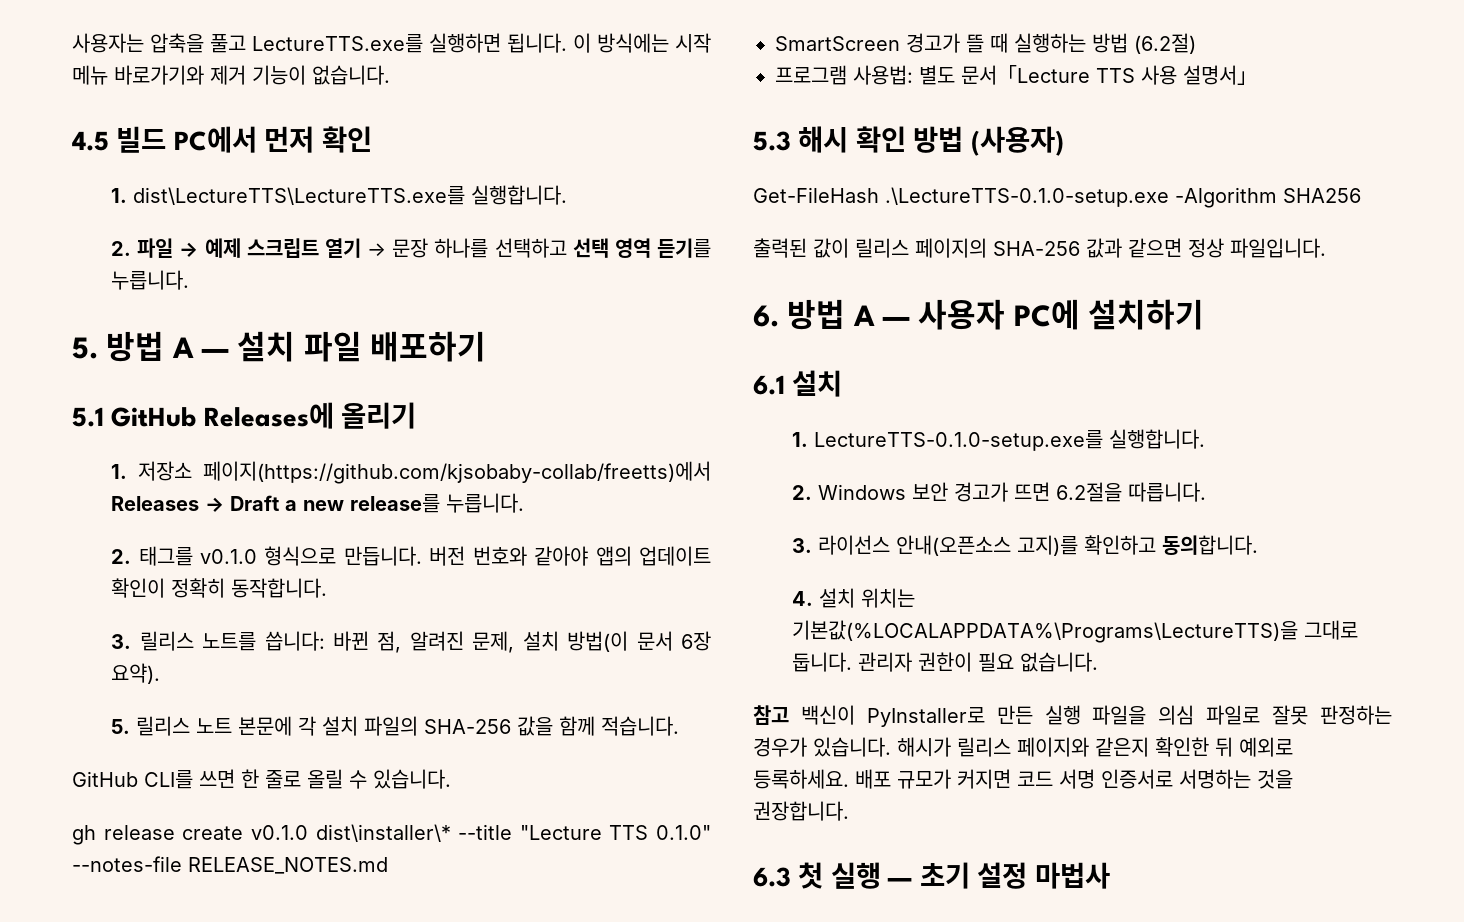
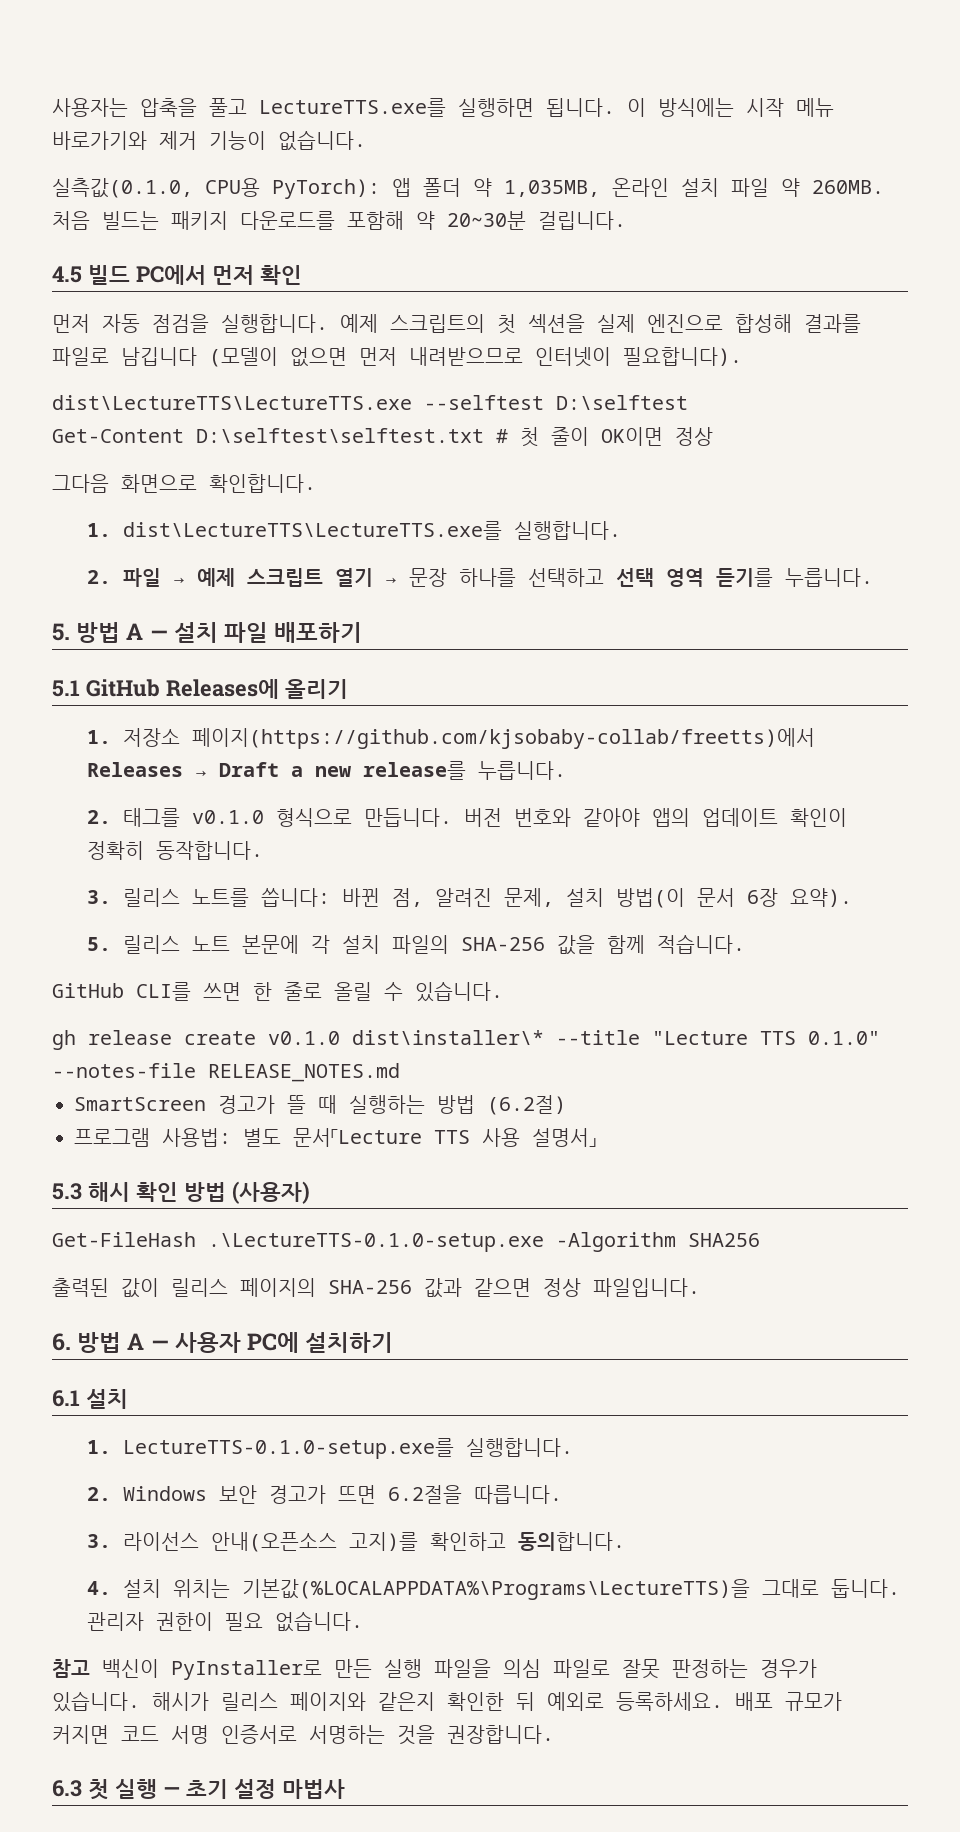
(390, 75) none -> [52,178,884,199] [52,211,626,230] // 실측값(0.1.0, CPU용 PyTorch): 앱 폴더 약 1,035MB, 온라인 설치 파일 약 260MB. 처음 빌드는 패키지 다운로드를 포함해 약 20~30분 걸립니다.
(372, 139) none -> [52,314,861,334] [52,347,742,367] [52,395,688,410] [52,427,713,447] [52,474,316,493] // 먼저 자동 점검을 실행합니다. 예제 스크립트의 첫 섹션을 실제 엔진으로 합성해 결과를 파일로 남깁니다 (모델이 없으면 먼저 내려받으므로 인터넷이 필요합니다). // dist\LectureTTS\LectureTTS.exe --selftest D:\selftest // Get-Content D:\selftest\selftest.txt # 첫 줄이 OK이면 정상 // 그다음 화면으로 확인합니다.

